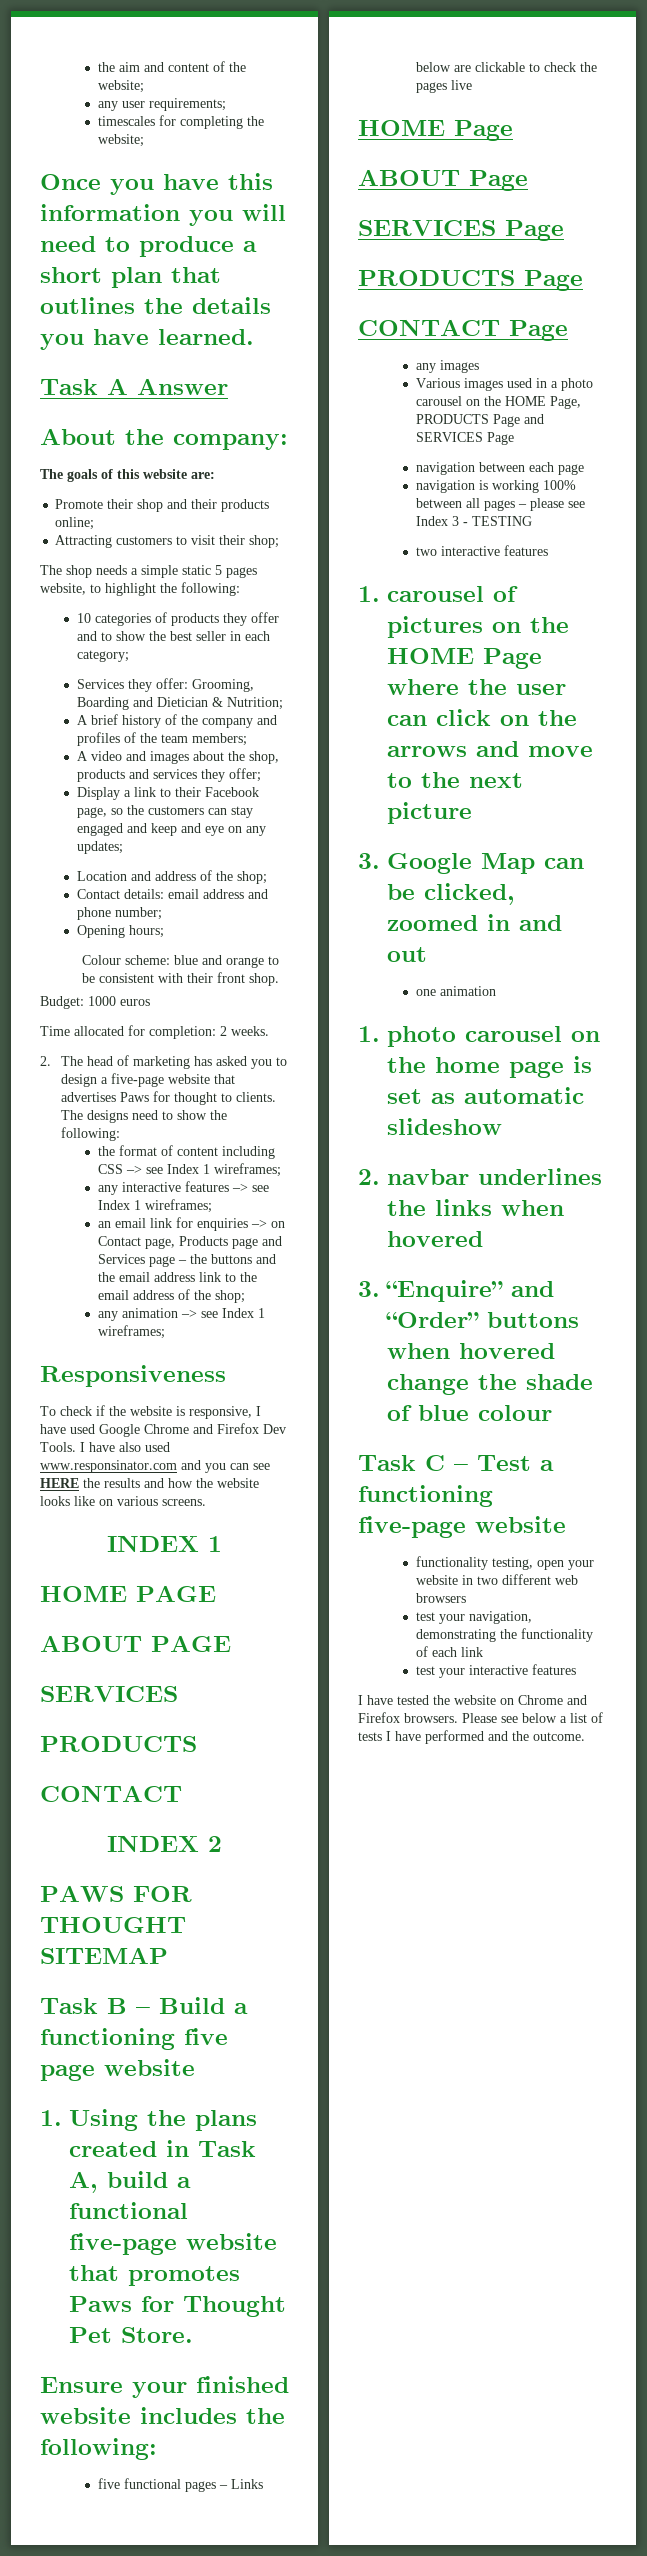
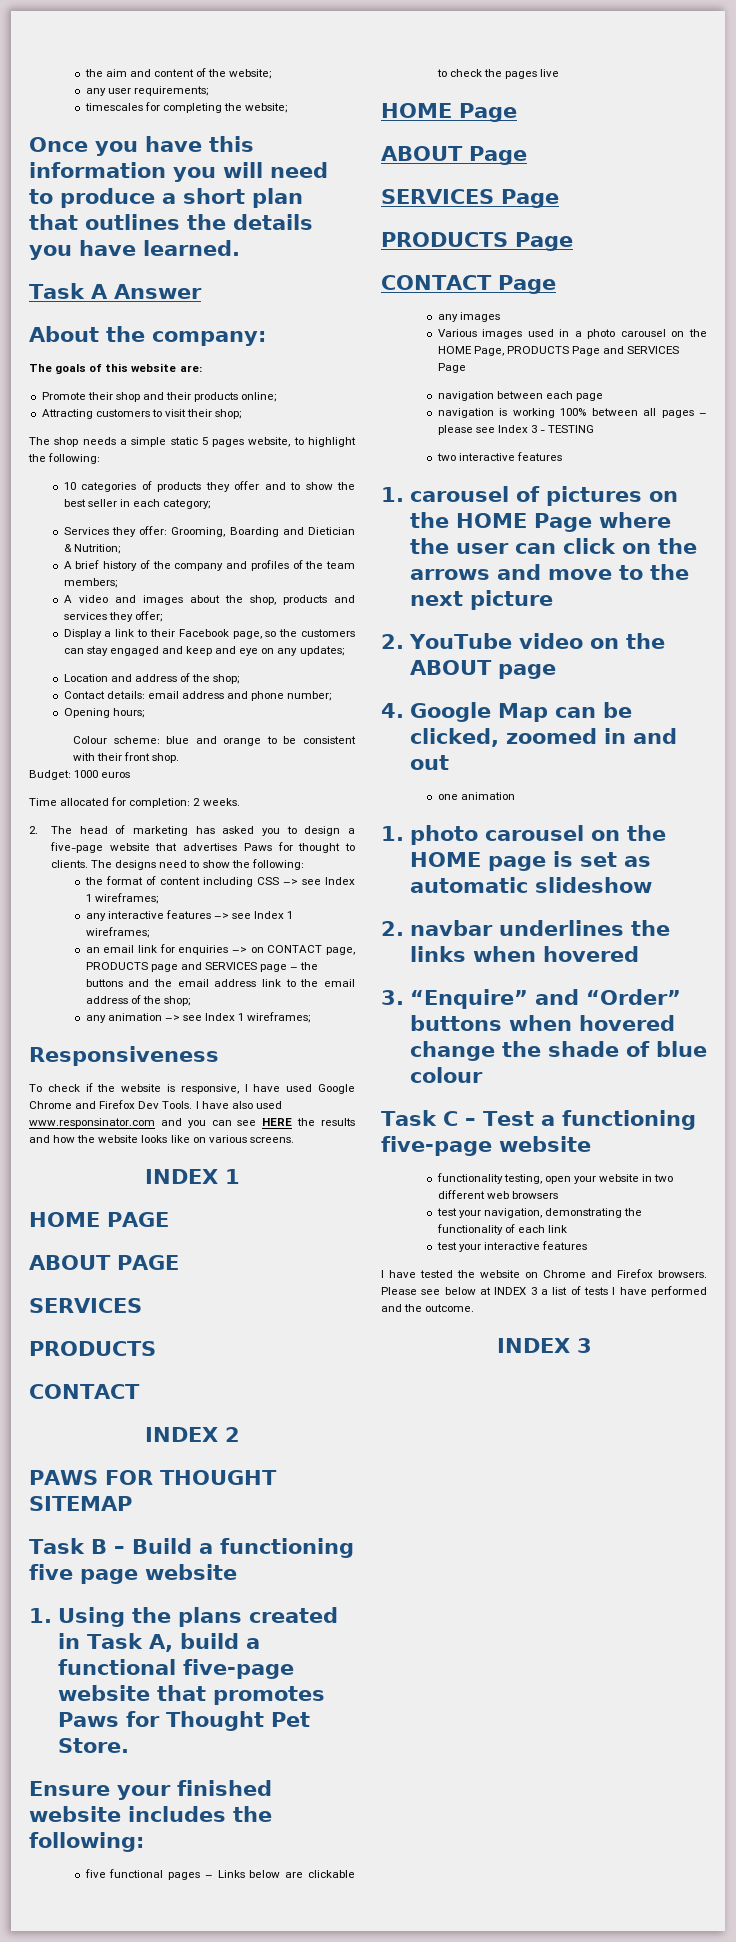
[97,1236,228,1249] Contact page, Products -> [267,945,355,955] [85,962,148,970] CONTACT page, PRODUCTS
[97,1254,145,1264] Services -> [204,962,257,970] SERVICES
[358,853,380,869] 3. -> [381,633,665,649] [409,660,556,679] [381,703,404,718] 2. YouTube video on the ABOUT page // 4.
[435,1057,500,1073] home -> [409,852,481,867] HOME
(557, 1718) none -> [480,1287,537,1295] at INDEX 3
(585, 1736) none -> [496,1338,592,1353] // INDEX 3

